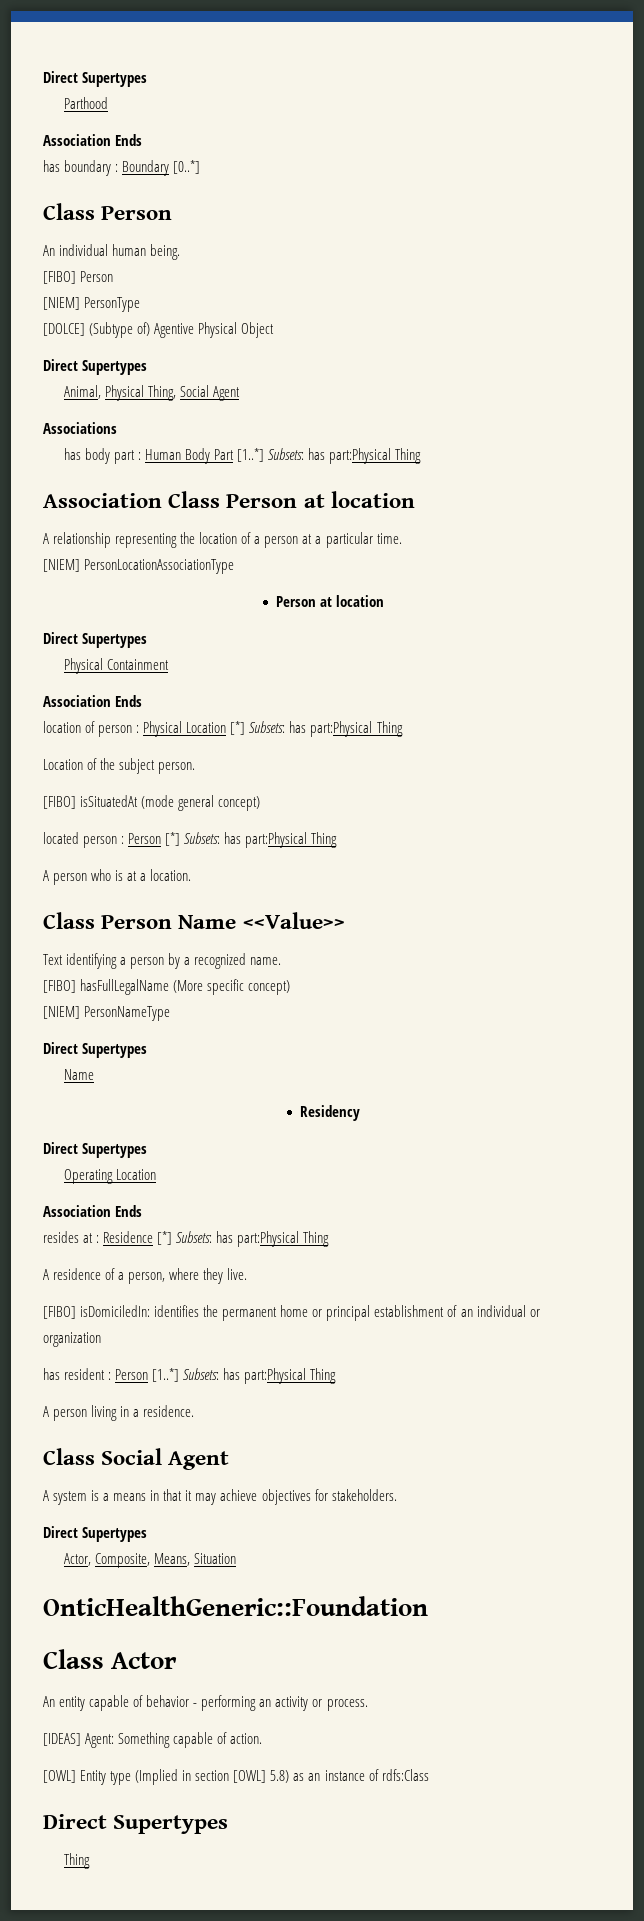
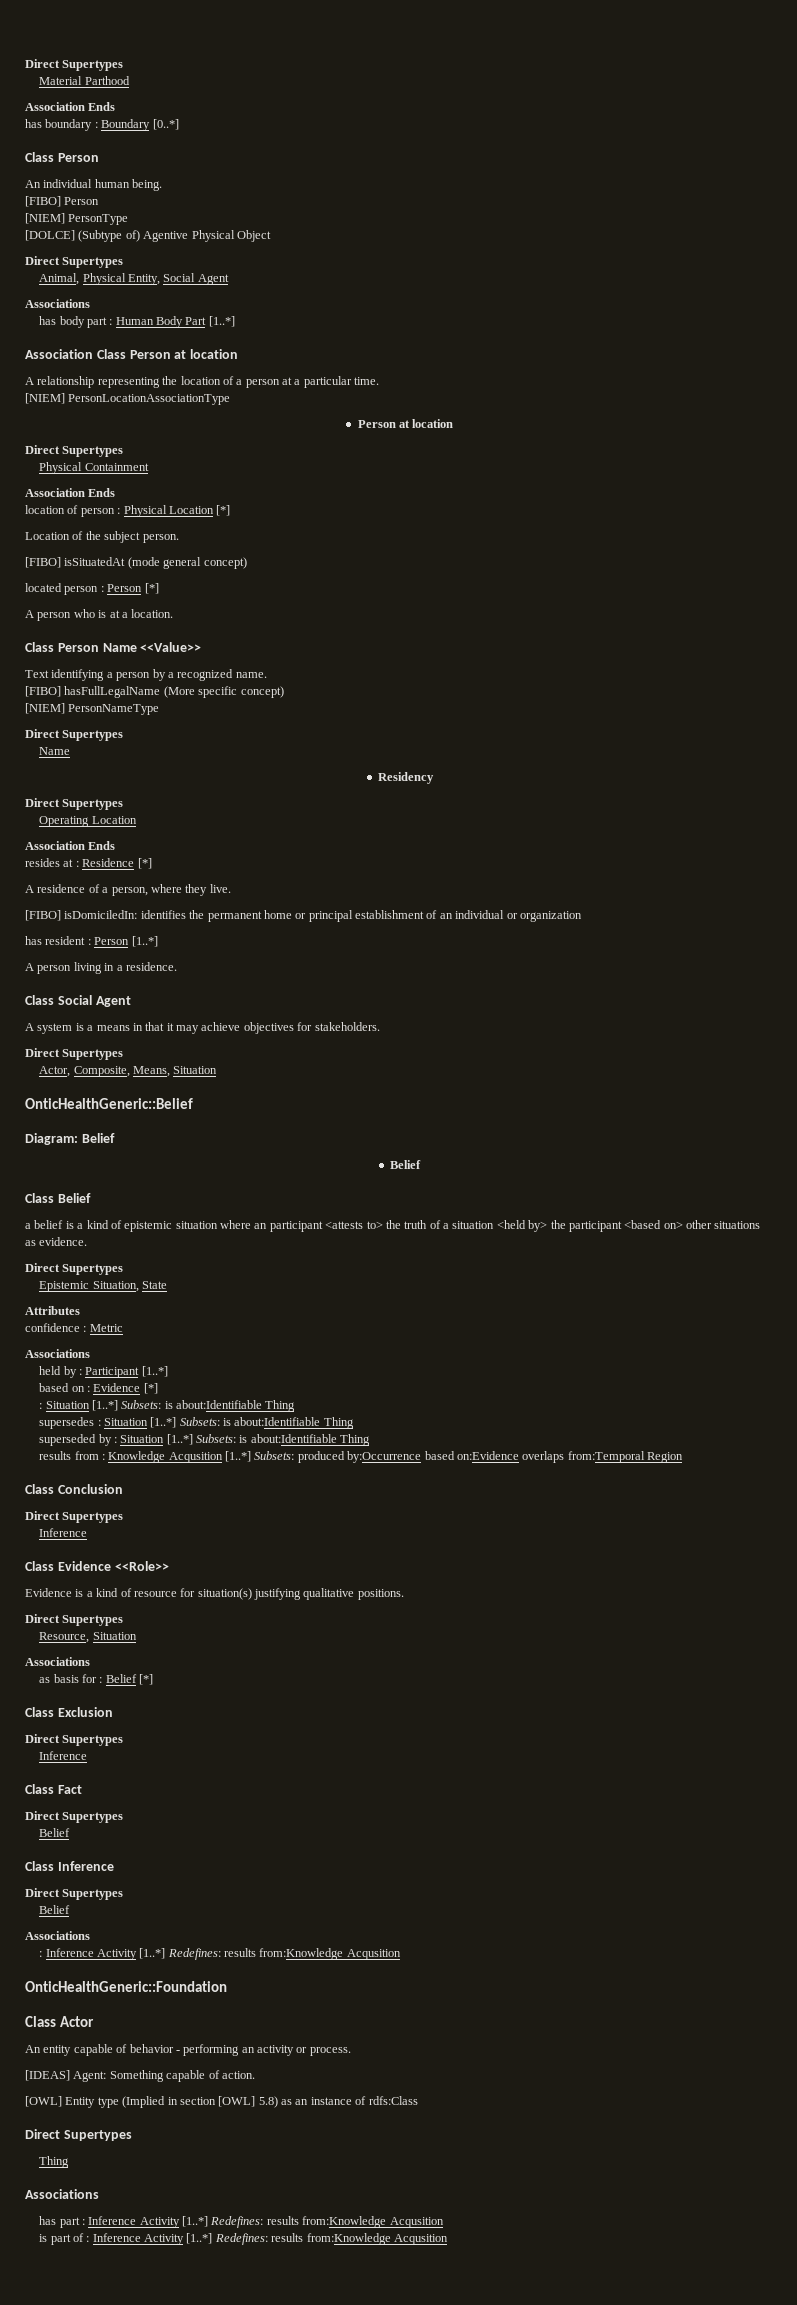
[43,71,148,87] Direct Supertypes // -> [25,59,124,71] [39,76,83,85] Direct Supertypes // Material
[147,385,176,401] Thing, -> [127,274,160,285] Entity,
[267,448,422,464] Subsets: has part:Physical Thing -> (235, 321) none
[249,721,403,737] Subsets: has part:Physical Thing -> (231, 510) none
[184,832,338,848] Subsets: has part:Physical Thing -> (159, 588) none
[176,1231,330,1247] Subsets: has part:Physical Thing -> (152, 863) none
[183,1368,337,1384] Subsets: has part:Physical Thing -> (158, 941) none
(236, 1558) none -> [25,1098,193,1109] [25,1133,115,1145] [390,1160,422,1169] [25,1193,91,1203] [25,1220,761,1232] [25,1237,88,1246] [25,1263,124,1275] [39,1281,167,1292] [25,1306,80,1315] [25,1323,123,1332] [25,1349,90,1358] [39,1366,168,1378] [39,1383,158,1394] [39,1400,296,1412] [39,1417,354,1429] [39,1434,371,1446] [39,1451,684,1463] [25,1484,123,1494] [25,1511,124,1523] [39,1528,88,1537] [25,1561,169,1571] [25,1588,404,1600] [25,1614,124,1626] [39,1632,137,1643] [25,1657,90,1666] [39,1674,154,1685] [25,1707,113,1717] [25,1734,124,1746] [39,1751,88,1760] [25,1784,82,1794] [25,1811,124,1823] [39,1828,71,1837] [25,1861,114,1871] [25,1888,124,1900] [39,1905,71,1914] [25,1931,90,1940] [39,1948,401,1960] // OnticHealthGeneric::Belief // Diagram: Belief // Belief // Class Belief // a belief is a kind of epistemic situation where an participant <attests to> the truth of a situation <held by> the participant <based on> other situations as evidence. // Direct Supertypes // Epistemic Situation, State // Attributes // confidence : Metric // Associations // held by : Participant [1..*] // based on : Evidence [*] // : Situation [1..*] Subsets: is about:Identifiable Thing // supersedes : Situation [1..*] Subsets: is about:Identifiable Thing // superseded by : Situation [1..*] Subsets: is about:Identifiable Thing // results from : Knowledge Acqusition [1..*] Subsets: produced by:Occurrence based on:Evidence overlaps from:Temporal Region // Class Conclusion // Direct Supertypes // Inference // Class Evidence <<Role>> // Evidence is a kind of resource for situation(s) justifying qualitative positions. // Direct Supertypes // Resource, Situation // Associations // as basis for : Belief [*] // Class Exclusion // Direct Supertypes // Inference // Class Fact // Direct Supertypes // Belief // Class Inference // Direct Supertypes // Belief // Associations // : Inference Activity [1..*] Redefines: results from:Knowledge Acqusition
(90, 1861) none -> [25,2189,99,2199] [39,2216,444,2228] [39,2233,448,2245] // Associations // has part : Inference Activity [1..*] Redefines: results from:Knowledge Acqusition // is part of : Inference Activity [1..*] Redefines: results from:Knowledge Acqusition

